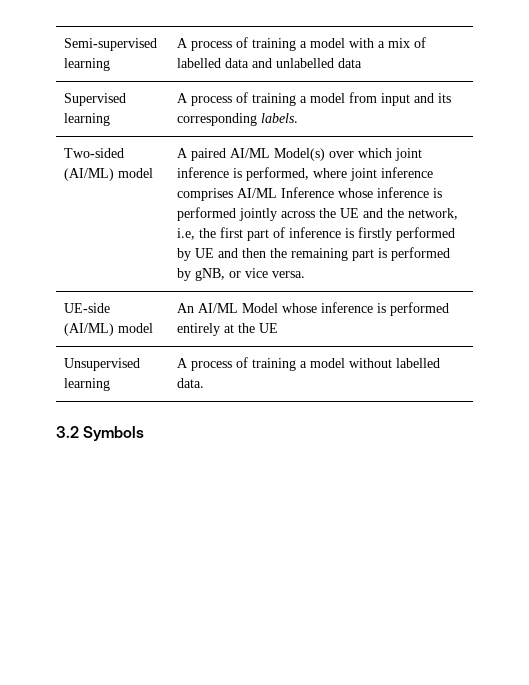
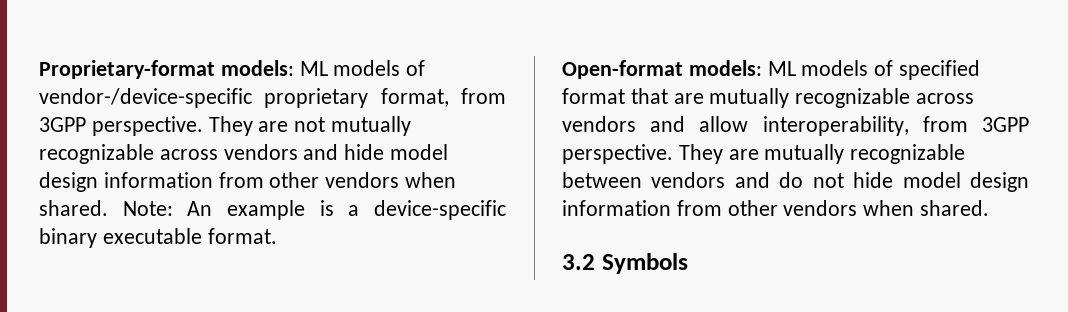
[64,38,158,51] [64,58,111,71] [177,37,427,51] [177,58,363,68] [64,93,127,106] [64,113,111,126] [177,92,452,106] [177,113,299,126] [64,148,125,158] [64,168,154,181] [177,148,423,161] [177,167,434,181] [177,187,443,201] [177,207,459,221] [177,227,456,241] [177,247,451,261] [177,268,306,281] [64,303,111,313] [64,323,154,336] [177,302,450,316] [177,323,279,336] [64,358,141,371] [64,378,111,391] [177,357,441,371] [177,378,205,388] Semi-supervised learning | A process of training a model with a mix of labelled data and unlabelled data // Supervised learning | A process of training a model from input and its corresponding labels. // Two-sided (AI/ML) model | A paired AI/ML Model(s) over which joint inference is performed, where joint inference comprises AI/ML Inference whose inference is performed jointly across the UE and the network, i.e, the first part of inference is firstly performed by UE and then the remaining part is performed by gNB, or vice versa. // UE-side (AI/ML) model | An AI/ML Model whose inference is performed entirely at the UE // Unsupervised learning | A process of training a model without labelled data. -> [39,60,426,79] [39,88,506,108] [39,116,412,136] [39,144,449,164] [39,172,457,192] [39,200,507,220] [39,228,277,248] [562,60,981,80] [562,88,975,108] [562,116,1029,136] [562,144,966,164] [562,172,1029,192] [562,200,990,216] Proprietary-format models: ML models of vendor-/device-specific proprietary format, from 3GPP perspective. They are not mutually recognizable across vendors and hide model design information from other vendors when shared. Note: An example is a device-specific binary executable format. // Open-format models: ML models of specified format that are mutually recognizable across vendors and allow interoperability, from 3GPP perspective. They are mutually recognizable between vendors and do not hide model design information from other vendors when shared.

